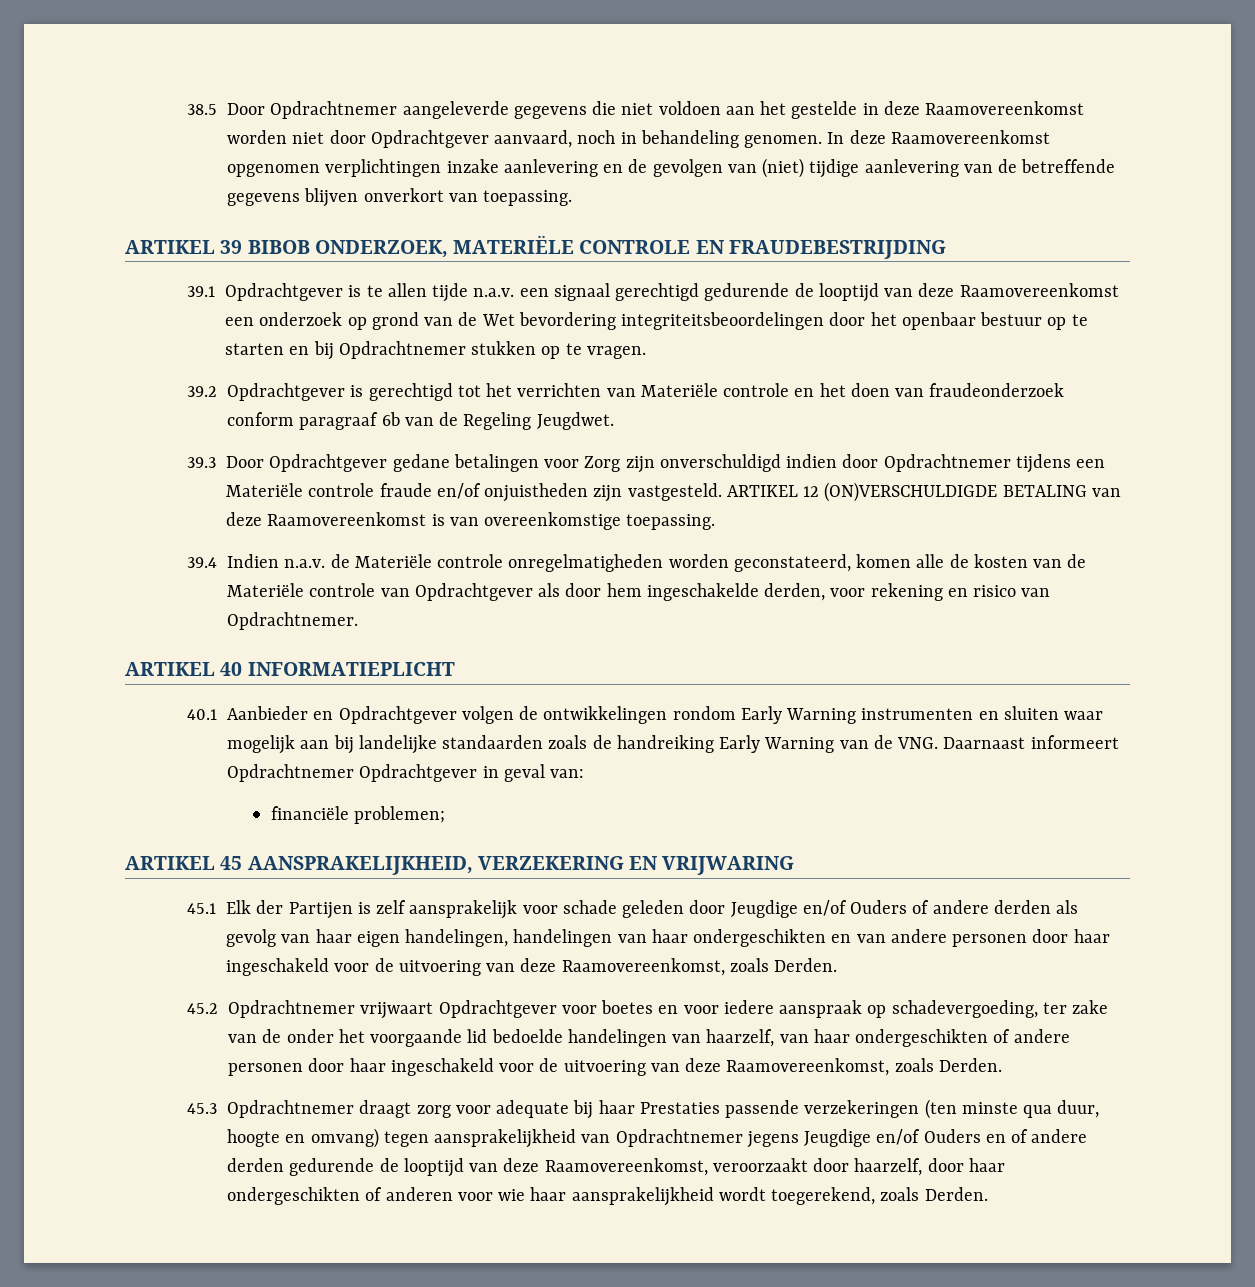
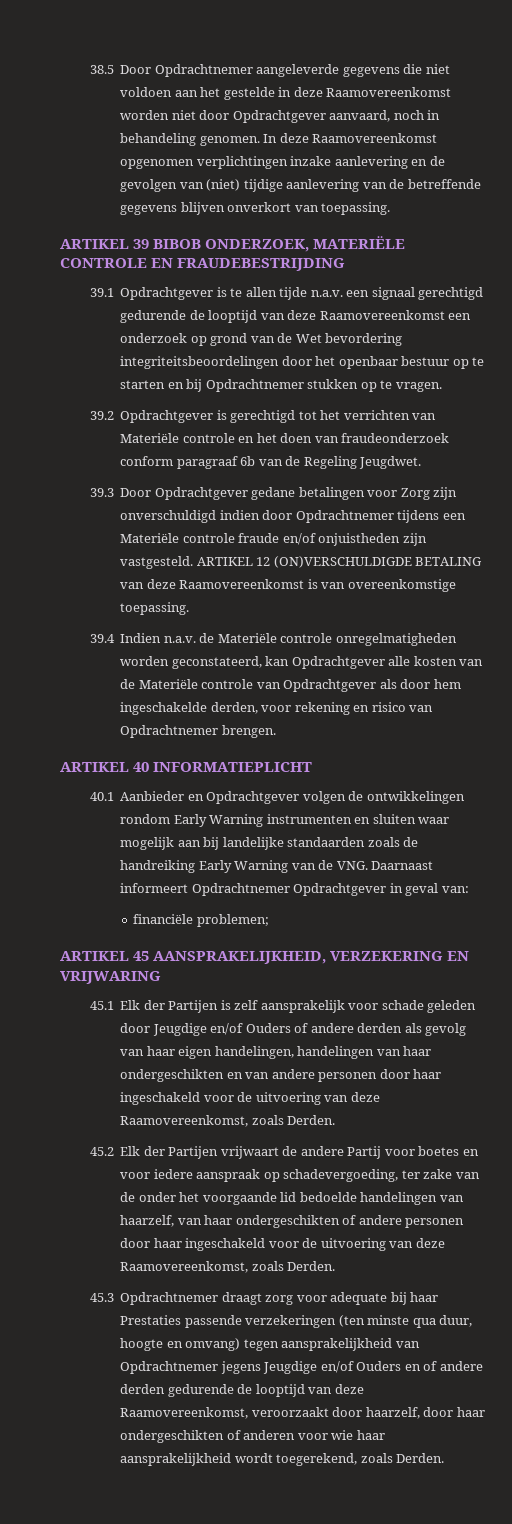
[856,554,969,568] komen alle de -> [265,656,411,669] kan Opdrachtgever alle
[226,612,358,630] Opdrachtnemer. -> [120,725,276,738] Opdrachtnemer brengen.
[227,1000,557,1019] Opdrachtnemer vrijwaart Opdrachtgever -> [120,1146,382,1159] Elk der Partijen vrijwaart de andere Partij

